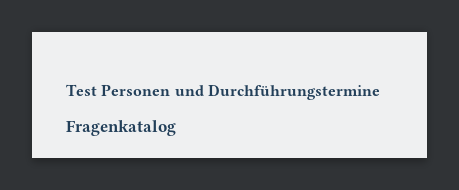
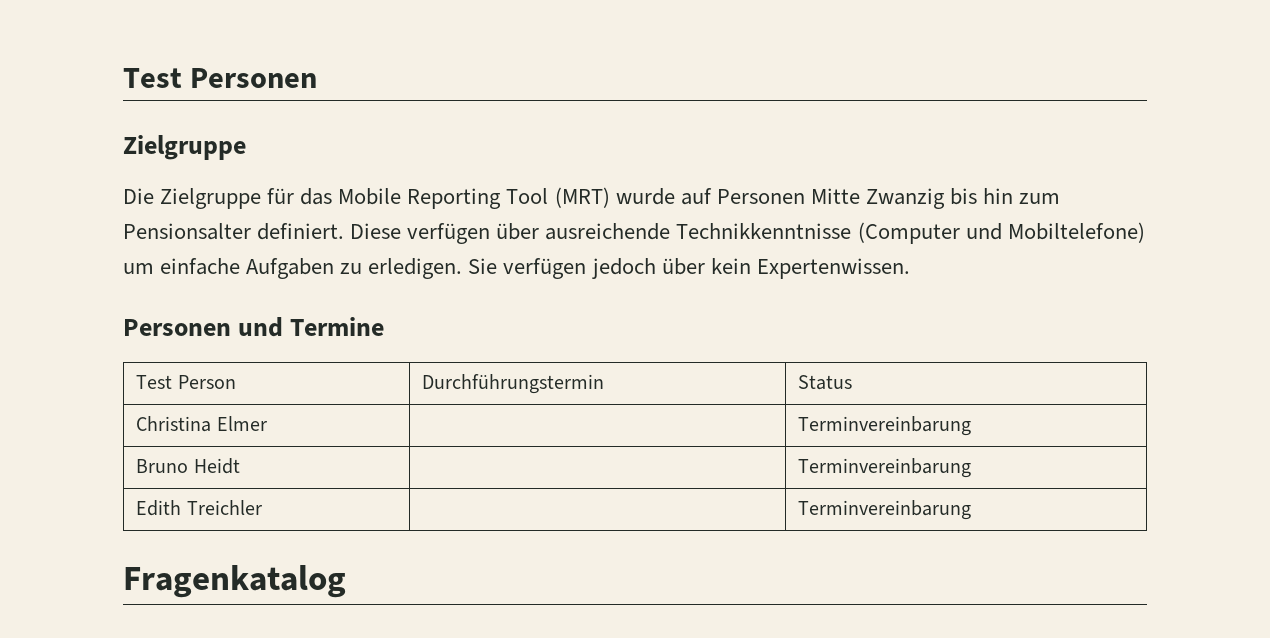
[174,84,380,100] und Durchführungstermine -> [123,135,246,160] [123,187,1061,209] [123,222,1145,244] [123,258,910,279] [123,317,385,337] [136,375,236,389] [422,374,605,394] [798,375,853,390] [136,416,267,432] [798,416,972,436] [136,458,240,474] [798,458,972,478] [136,500,262,516] [798,500,972,520] // Zielgruppe // Die Zielgruppe für das Mobile Reporting Tool (MRT) wurde auf Personen Mitte Zwanzig bis hin zum Pensionsalter definiert. Diese verfügen über ausreichende Technikkenntnisse (Computer und Mobiltelefone) um einfache Aufgaben zu erledigen. Sie verfügen jedoch über kein Expertenwissen. // Personen und Termine // Test Person | Durchführungstermin | Status // Christina Elmer | | Terminvereinbarung // Bruno Heidt | | Terminvereinbarung // Edith Treichler | | Terminvereinbarung

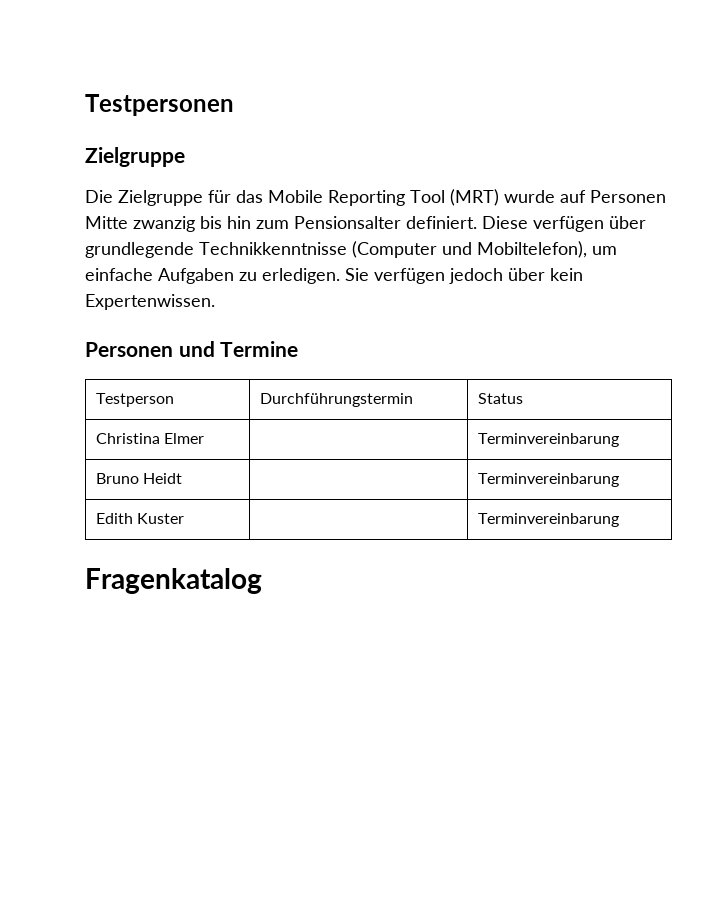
[123,68,318,88] Test Personen -> [85,94,234,116] Testpersonen
[865,188,945,209] Zwanzig -> [133,216,195,232] zwanzig
[545,223,671,240] ausreichende -> [85,242,194,258] grundlegende
[1007,222,1145,243] Mobiltelefone) -> [477,241,587,258] Mobiltelefon),
[136,375,236,389] Test Person -> [96,393,175,407] Testperson
[186,500,262,515] Treichler -> [137,513,185,524] Kuster

